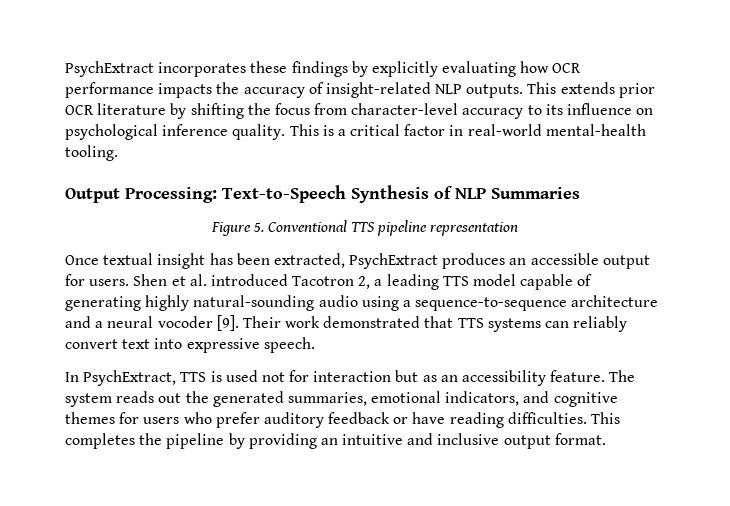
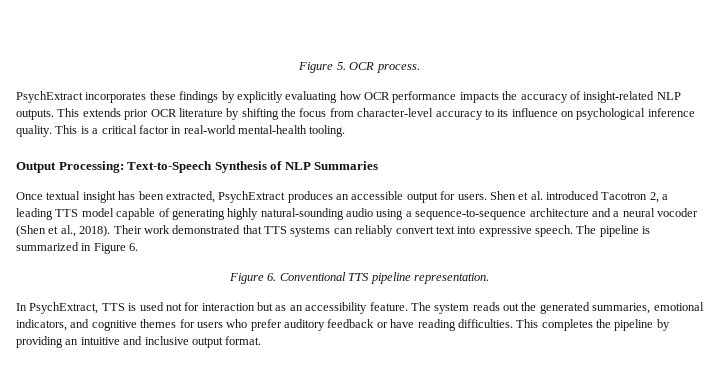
(65, 69) none -> [298,62,420,73] Figure 5. OCR process. //
[210,220,519,236] // Figure 5. Conventional TTS pipeline representation -> (379, 165) none
[216,315,239,331] [9]. -> [16,225,111,237] (Shen et al., 2018).
(315, 345) none -> [576,225,651,237] [16,242,139,254] [229,272,489,284] The pipeline is summarized in Figure 6. // Figure 6. Conventional TTS pipeline representation.

